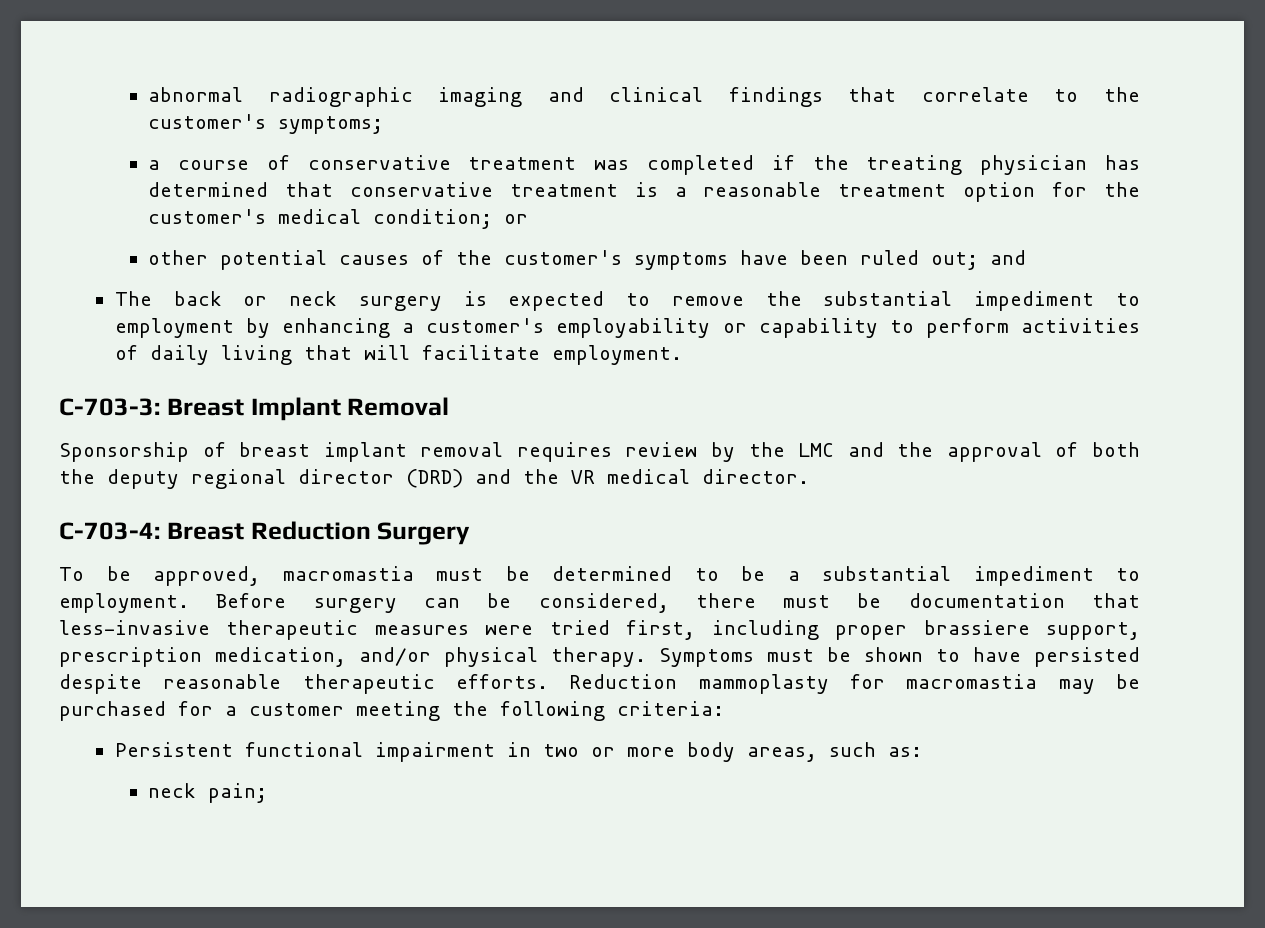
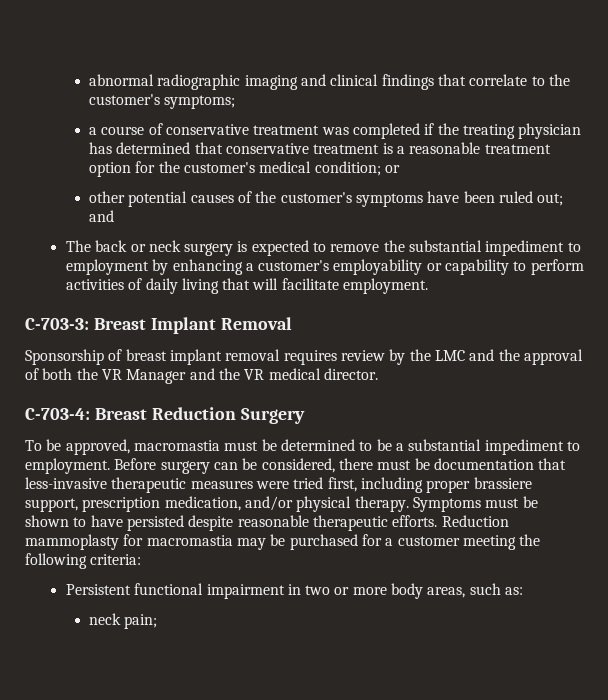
[107,469,463,489] deputy regional director (DRD) -> [101,369,187,384] VR Manager

